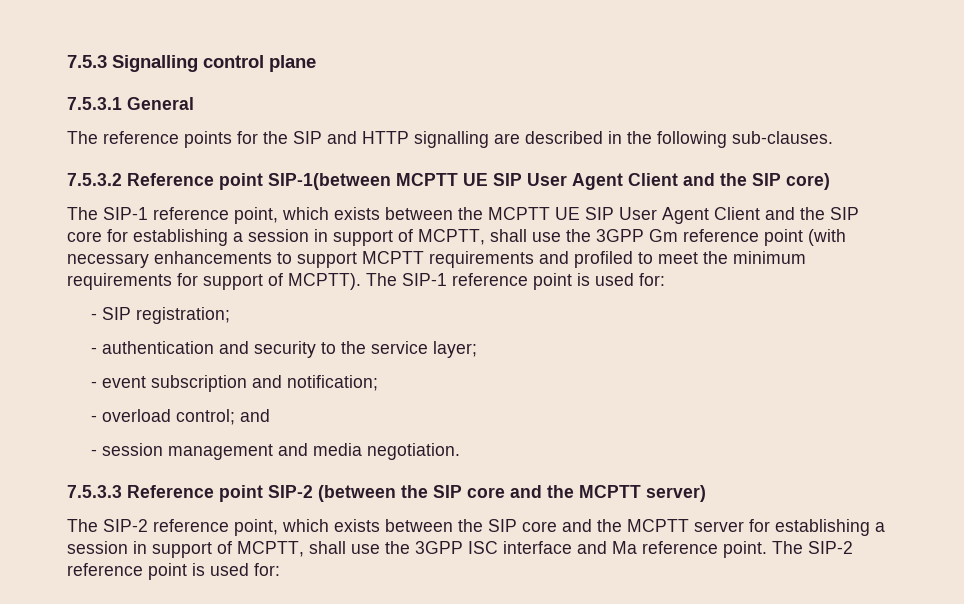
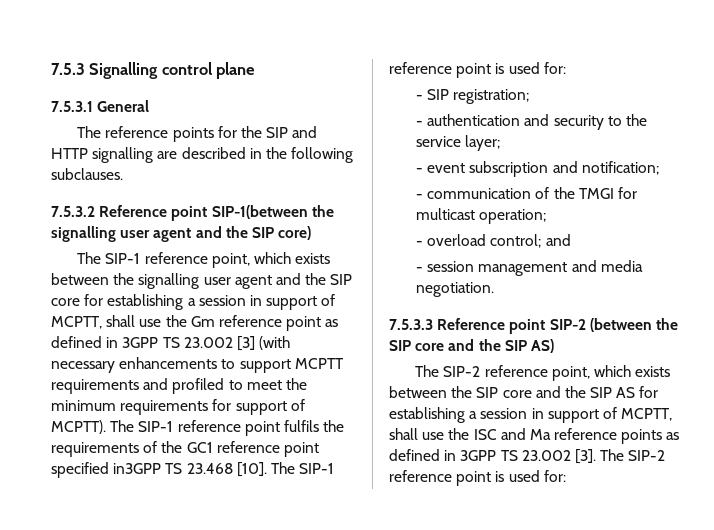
[732,131,833,144] sub-clauses. -> [51,168,123,180] subclauses.
[396,173,678,190] MCPTT UE SIP User Agent Client -> [311,205,334,217] [51,226,192,242] the signalling user agent
[488,207,760,224] MCPTT UE SIP User Agent Client -> [138,273,272,289] signalling user agent
[596,229,644,242] 3GPP -> (187, 321) none
(803, 237) none -> [325,319,339,327] [51,336,255,351] as defined in 3GPP TS 23.002 [3]
(572, 281) none -> [283,420,345,432] [51,441,319,457] [51,462,335,478] [389,62,492,78] fulfils the requirements of the GC1 reference point specified in3GPP TS 23.468 [10]. The SIP-1 reference point
(379, 383) none -> [416,187,638,199] [416,208,547,224] // - communication of the TMGI for multicast operation;
[579,485,706,502] MCPTT server) -> [504,339,554,353] SIP AS)
[627,519,744,532] MCPTT server -> [590,387,636,398] SIP AS
[415,541,767,558] 3GPP ISC interface and Ma reference point. -> [473,428,680,444] [389,449,596,464] ISC and Ma reference points as defined in 3GPP TS 23.002 [3].

